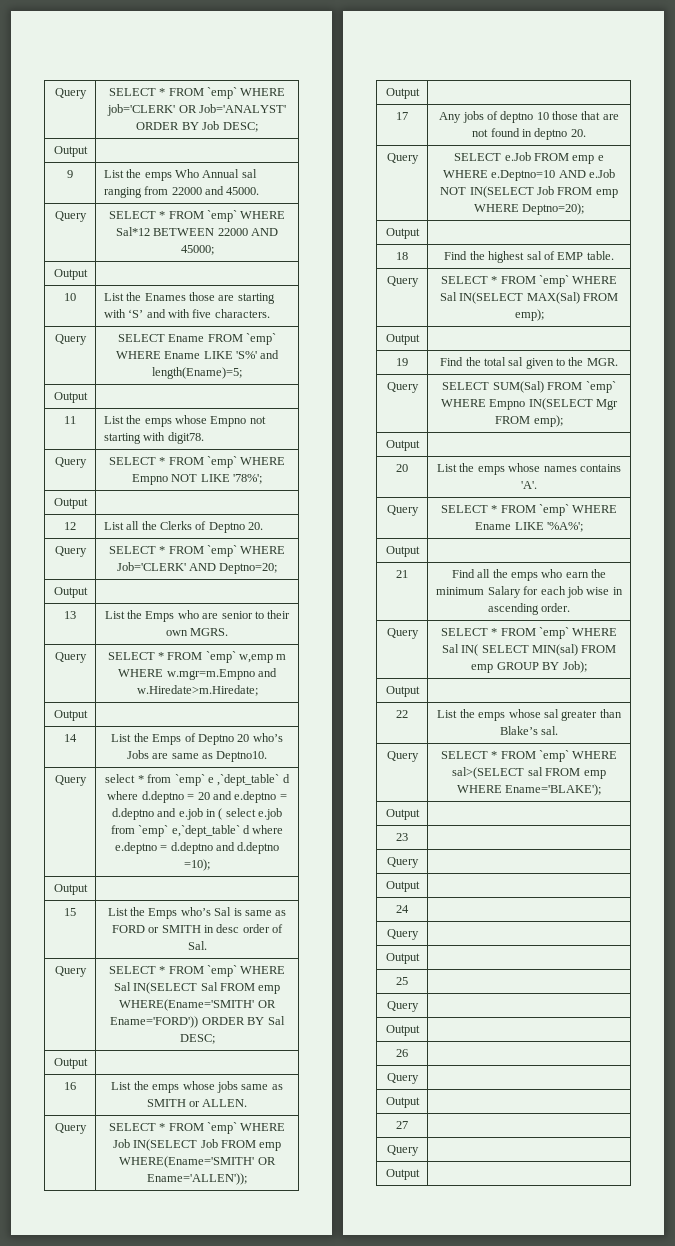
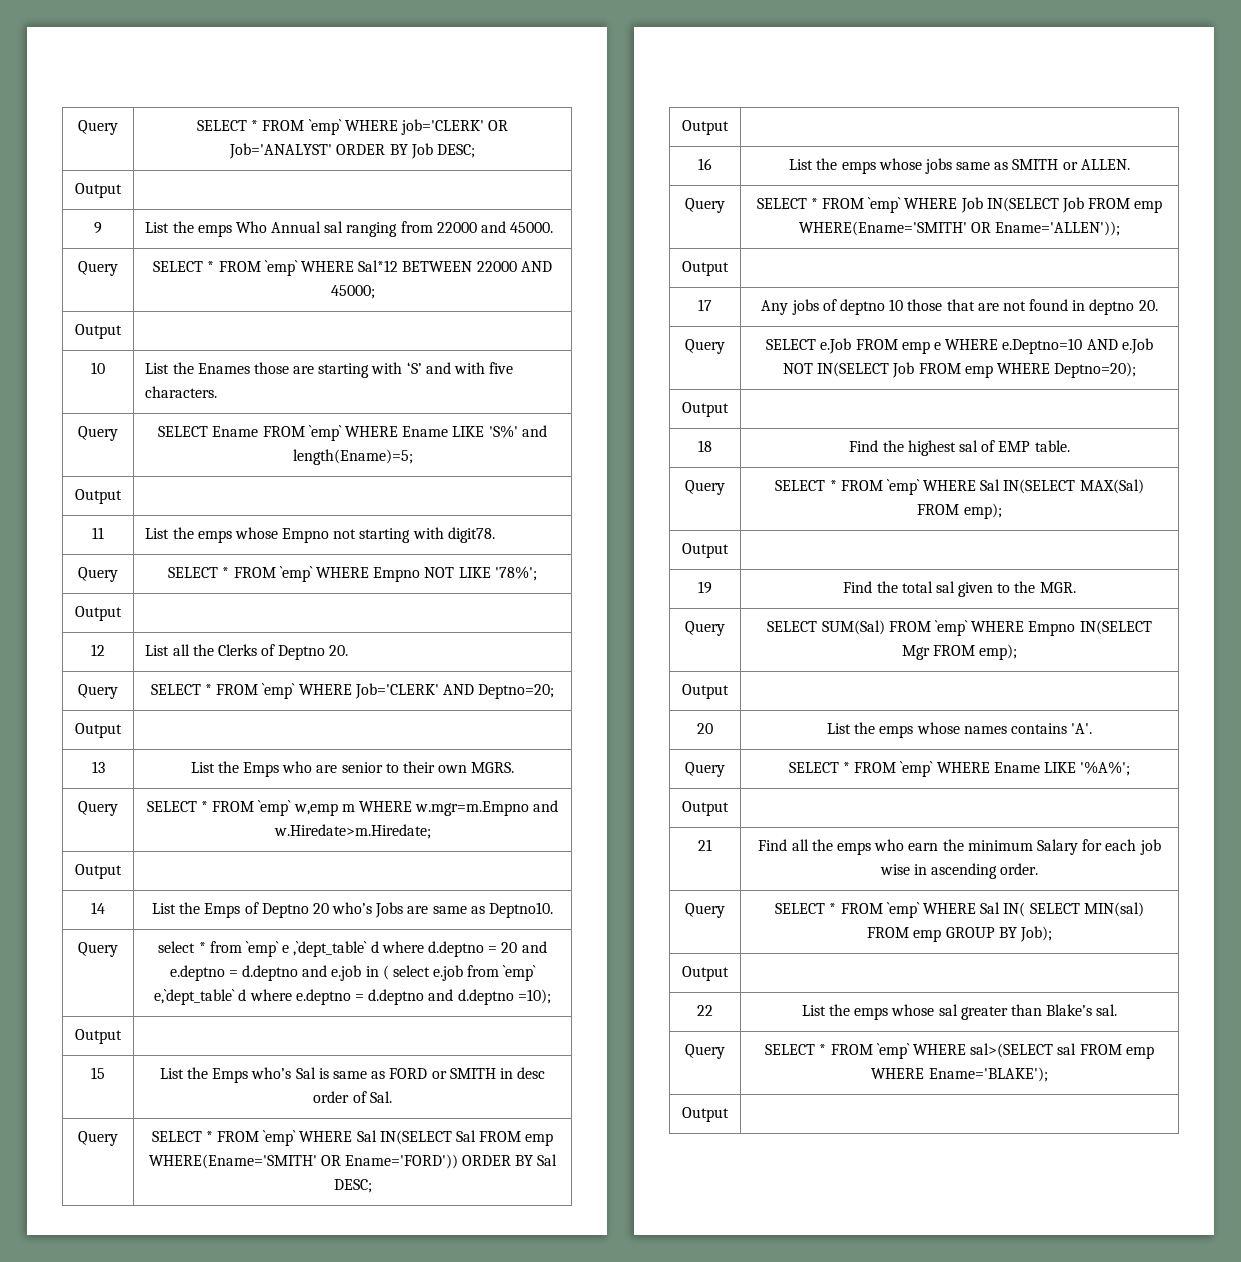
[396,833,408,841] [386,857,419,868] [385,881,420,892] [396,905,409,913] [386,929,419,940] [385,953,420,964] [396,977,408,985] [386,1001,419,1012] [385,1025,420,1036] [396,1049,408,1057] [386,1073,419,1084] [385,1097,420,1108] [396,1121,408,1129] [386,1145,419,1156] [385,1169,420,1180] // 23 | // Query | // Output | // 24 | // Query | // Output | // 25 | // Query | // Output | // 26 | // Query | // Output | // 27 | // Query | // Output | -> (729, 1114) none

